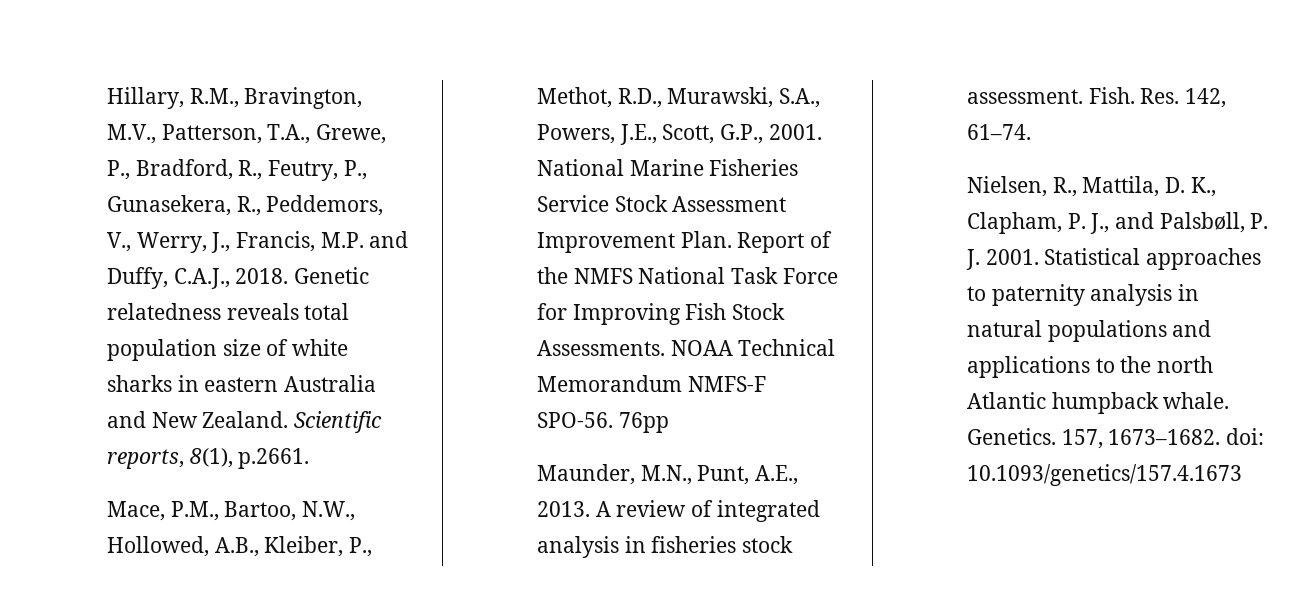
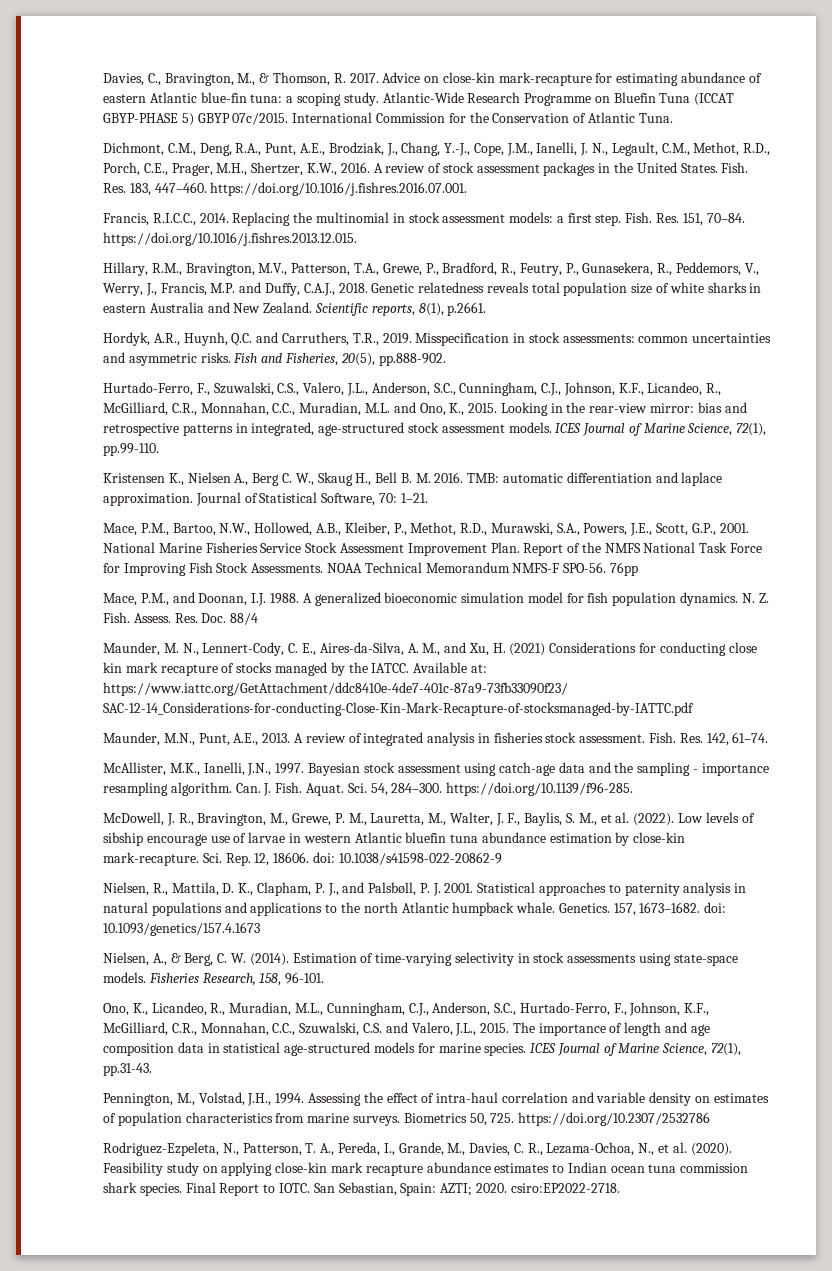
(107, 98) none -> [103,72,762,86] [103,92,735,106] [103,112,673,126] [103,142,771,156] [103,162,749,176] [103,182,468,196] [103,212,745,226] [103,232,358,246] Davies, C., Bravington, M., & Thomson, R. 2017. Advice on close-kin mark-recapture for estimating abundance of eastern Atlantic blue-fin tuna: a scoping study. Atlantic-Wide Research Programme on Bluefin Tuna (ICCAT GBYP-PHASE 5) GBYP 07c/2015. International Commission for the Conservation of Atlantic Tuna. // Dichmont, C.M., Deng, R.A., Punt, A.E., Brodziak, J., Chang, Y.-J., Cope, J.M., Ianelli, J. N., Legault, C.M., Methot, R.D., Porch, C.E., Prager, M.H., Shertzer, K.W., 2016. A review of stock assessment packages in the United States. Fish. Res. 183, 447–460. https://doi.org/10.1016/j.fishres.2016.07.001. // Francis, R.I.C.C., 2014. Replacing the multinomial in stock assessment models: a first step. Fish. Res. 151, 70–84. https://doi.org/10.1016/j.fishres.2013.12.015. //
(310, 458) none -> [103,332,772,346] [103,352,446,366] [103,382,722,396] [103,402,747,416] [103,422,767,436] [103,443,160,456] [103,472,723,486] [103,492,428,506] // Hordyk, A.R., Huynh, Q.C. and Carruthers, T.R., 2019. Misspecification in stock assessments: common uncertainties and asymmetric risks. Fish and Fisheries, 20(5), pp.888-902. // Hurtado-Ferro, F., Szuwalski, C.S., Valero, J.L., Anderson, S.C., Cunningham, C.J., Johnson, K.F., Licandeo, R., McGilliard, C.R., Monnahan, C.C., Muradian, M.L. and Ono, K., 2015. Looking in the rear-view mirror: bias and retrospective patterns in integrated, age-structured stock assessment models. ICES Journal of Marine Science, 72(1), pp.99-110. // Kristensen K., Nielsen A., Berg C. W., Skaug H., Bell B. M. 2016. TMB: automatic differentiation and laplace approximation. Journal of Statistical Software, 70: 1–21.
(669, 422) none -> [103,592,769,606] [103,612,259,625] [103,642,757,656] [103,662,487,676] [103,682,569,696] [103,702,695,716] // Mace, P.M., and Doonan, I.J. 1988. A generalized bioeconomic simulation model for fish population dynamics. N. Z. Fish. Assess. Res. Doc. 88/4 // Maunder, M. N., Lennert-Cody, C. E., Aires-da-Silva, A. M., and Xu, H. (2021) Considerations for conducting close kin mark recapture of stocks managed by the IATCC. Available at: https://www.iattc.org/GetAttachment/ddc8410e-4de7-401c-87a9-73fb33090f23/ SAC-12-14_Considerations-for-conducting-Close-Kin-Mark-Recapture-of-stocksmanaged-by-IATTC.pdf
(1032, 132) none -> [103,762,769,776] [103,782,634,796] [103,812,755,826] [103,832,686,846] [103,852,502,866] // McAllister, M.K., Ianelli, J.N., 1997. Bayesian stock assessment using catch-age data and the sampling - importance resampling algorithm. Can. J. Fish. Aquat. Sci. 54, 284–300. https://doi.org/10.1139/f96-285. // McDowell, J. R., Bravington, M., Grewe, P. M., Lauretta, M., Walter, J. F., Baylis, S. M., et al. (2022). Low levels of sibship encourage use of larvae in western Atlantic bluefin tuna abundance estimation by close-kin mark-recapture. Sci. Rep. 12, 18606. doi: 10.1038/s41598-022-20862-9
(1243, 475) none -> [103,952,738,966] [103,972,325,986] [103,1002,710,1016] [103,1022,710,1036] [103,1042,742,1056] [103,1063,153,1076] [103,1092,769,1106] [103,1112,711,1126] [103,1142,732,1156] [103,1162,749,1176] [103,1182,620,1196] // Nielsen, A., & Berg, C. W. (2014). Estimation of time-varying selectivity in stock assessments using state-space models. Fisheries Research, 158, 96-101. // Ono, K., Licandeo, R., Muradian, M.L., Cunningham, C.J., Anderson, S.C., Hurtado-Ferro, F., Johnson, K.F., McGilliard, C.R., Monnahan, C.C., Szuwalski, C.S. and Valero, J.L., 2015. The importance of length and age composition data in statistical age-structured models for marine species. ICES Journal of Marine Science, 72(1), pp.31-43. // Pennington, M., Volstad, J.H., 1994. Assessing the effect of intra-haul correlation and variable density on estimates of population characteristics from marine surveys. Biometrics 50, 725. https://doi.org/10.2307/2532786 // Rodriguez-Ezpeleta, N., Patterson, T. A., Pereda, I., Grande, M., Davies, C. R., Lezama-Ochoa, N., et al. (2020). Feasibility study on applying close-kin mark recapture abundance estimates to Indian ocean tuna commission shark species. Final Report to IOTC. San Sebastian, Spain: AZTI; 2020. csiro:EP2022-2718.

